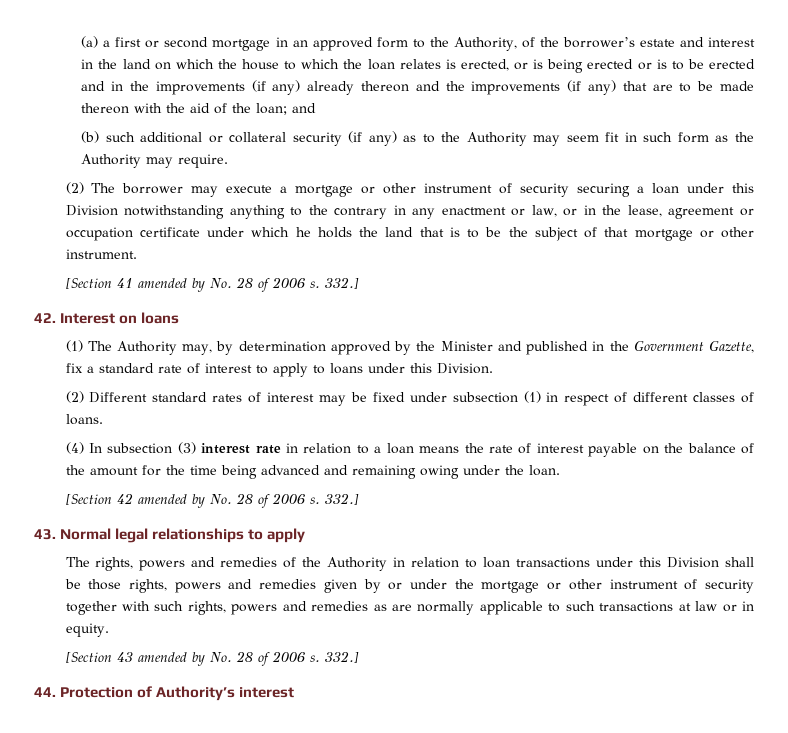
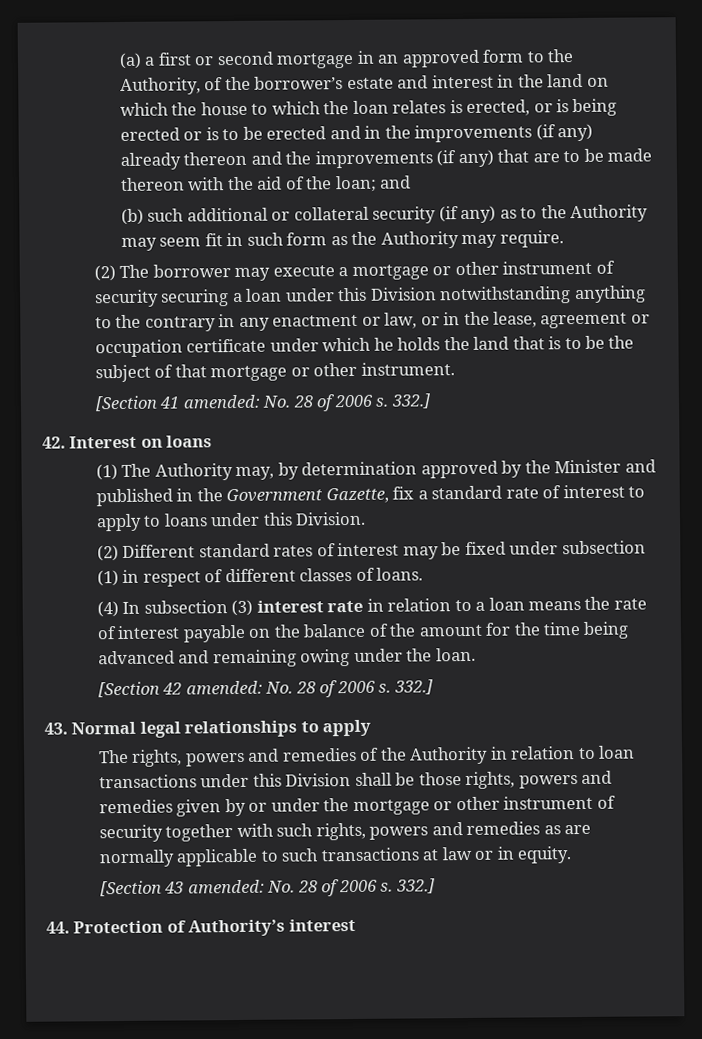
[137,278,205,292] amended by -> [182,394,261,409] amended:
[137,494,205,508] amended by -> [185,680,263,695] amended:
[137,652,205,666] amended by -> [187,879,265,894] amended:

